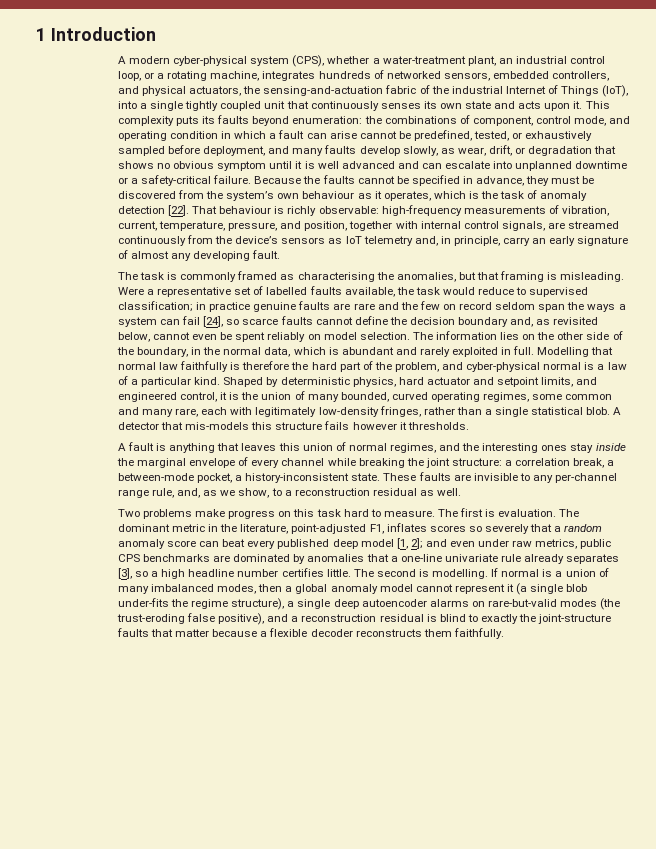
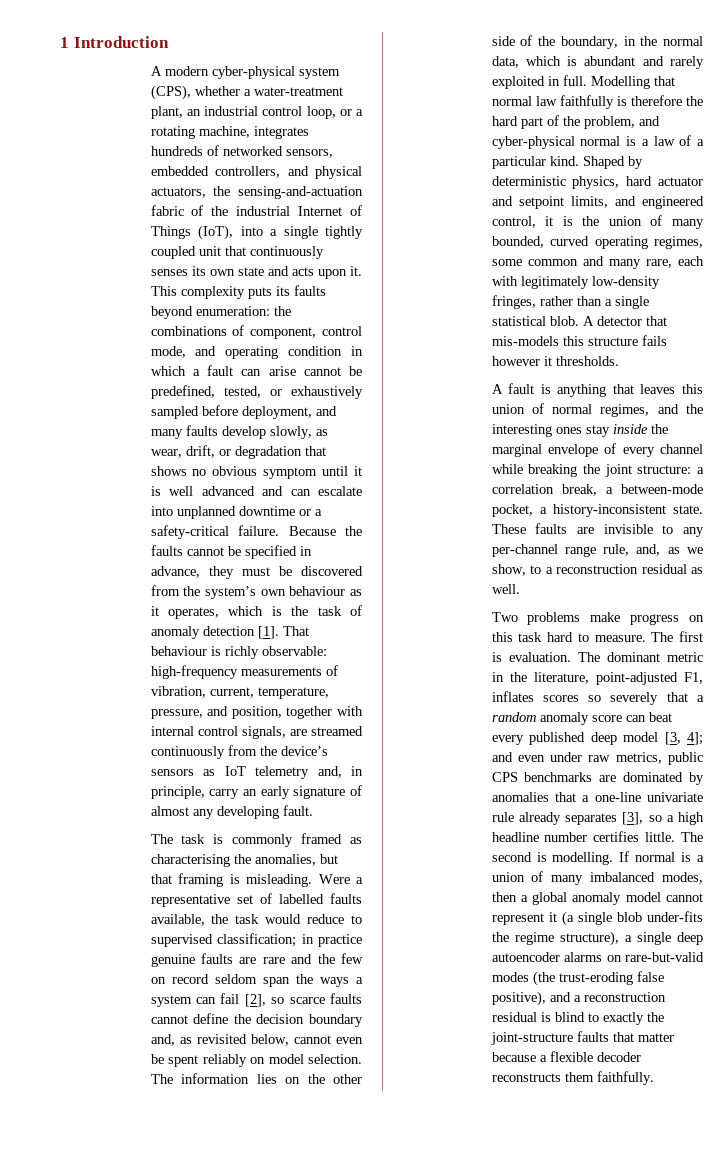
[167,205,189,216] [22]. -> [257,626,279,639] [1].
[203,316,224,327] [24], -> [244,994,266,1007] [2],
[396,538,423,549] [1, 2]; -> [664,732,703,745] [3, 4];

